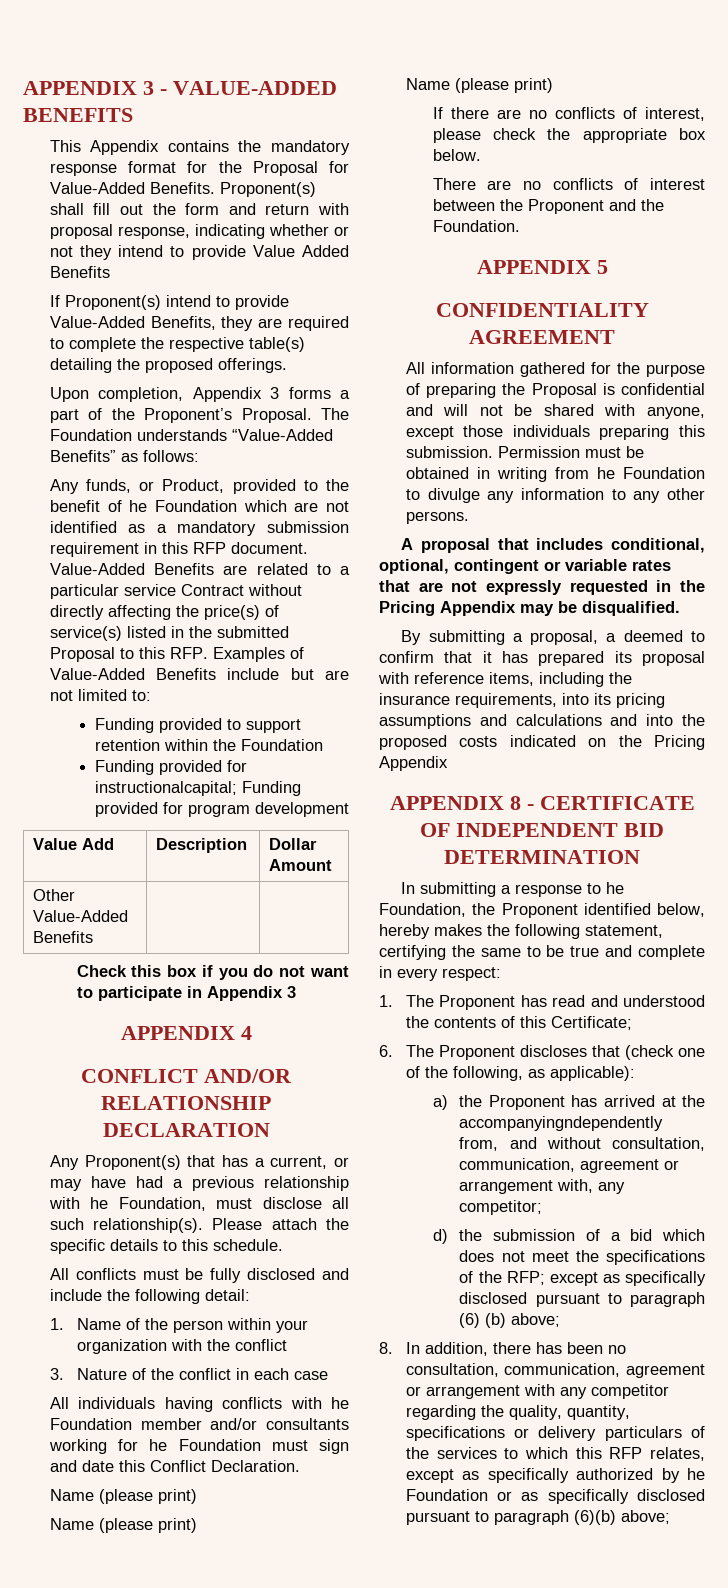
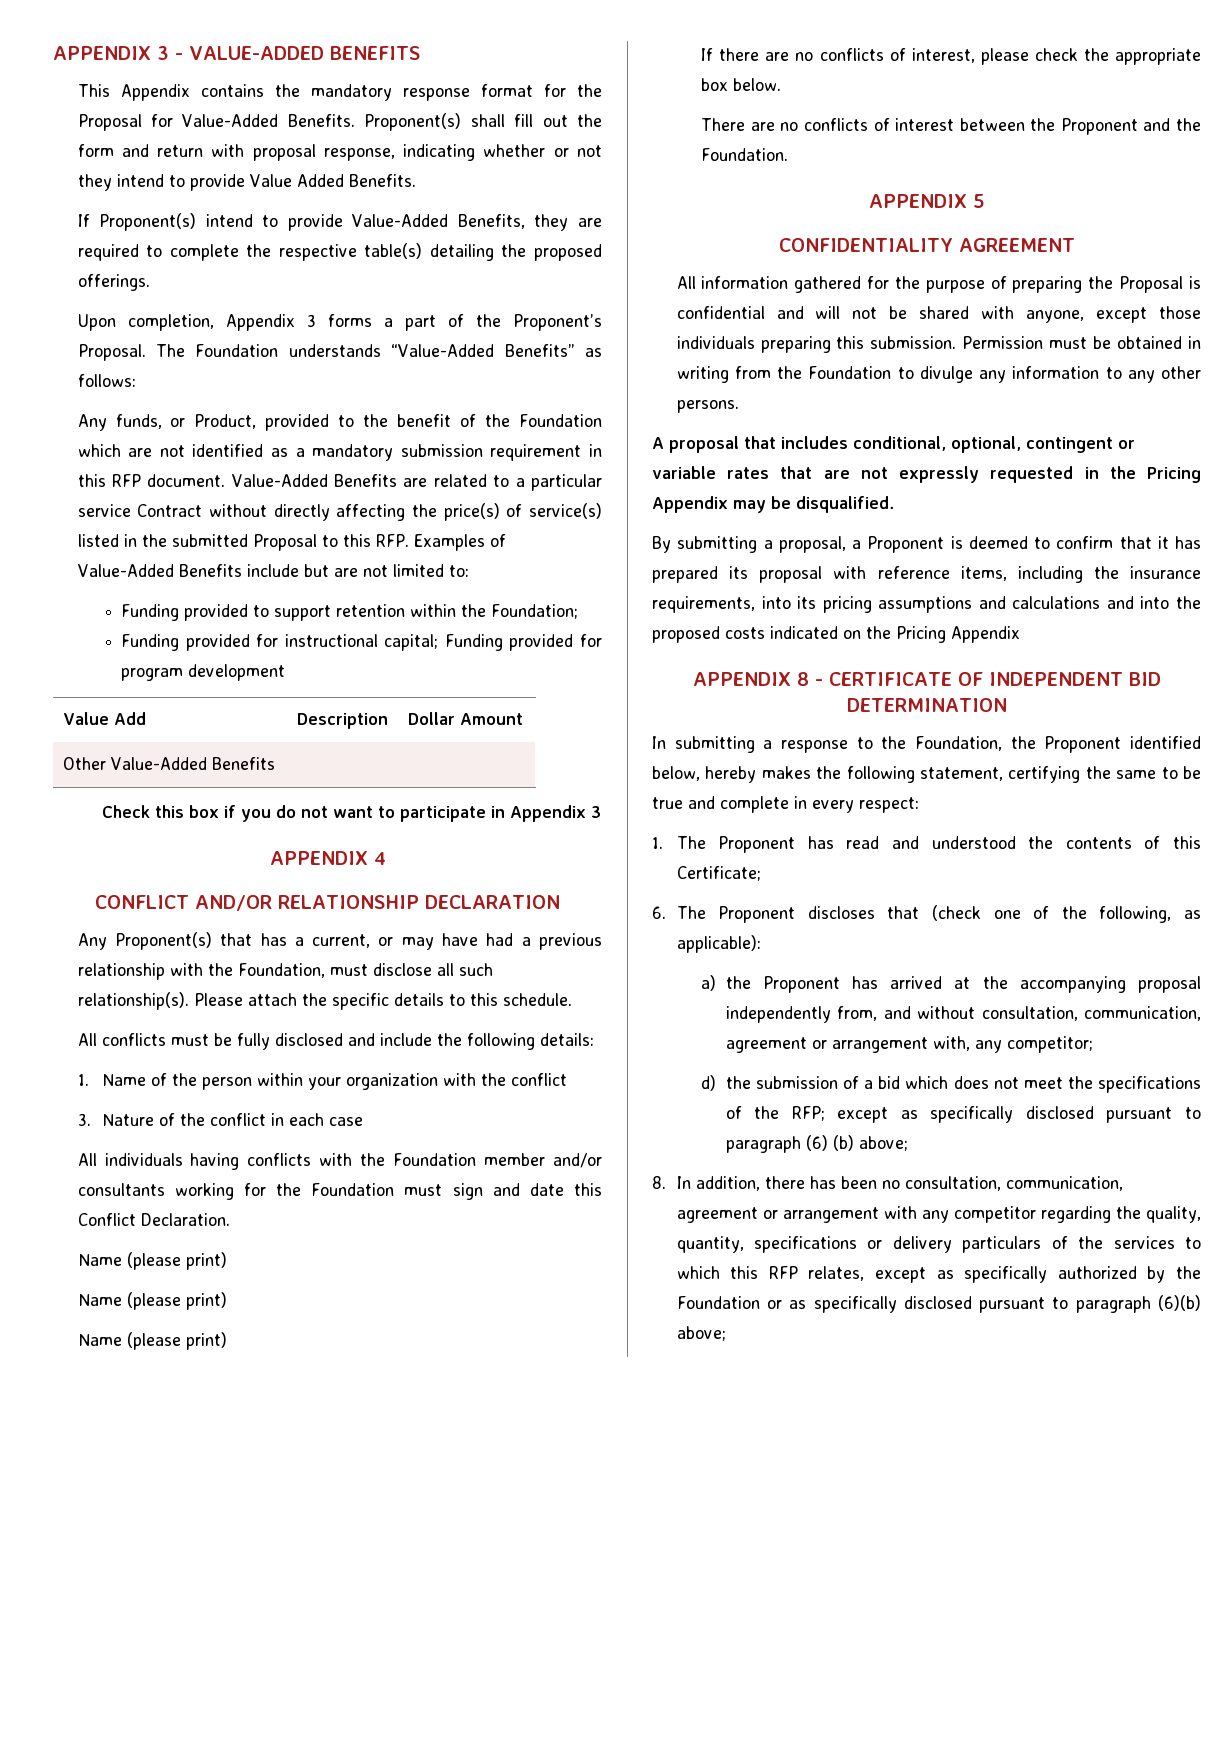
[49,266,110,278] Benefits -> [348,174,416,187] Benefits.
[129,500,148,512] he -> [485,414,511,427] the
[240,739,323,751] [94,760,247,775] [94,781,237,796] Foundation // Funding provided for instructionalcapital; -> [491,604,579,619] [121,634,439,651] Foundation; // Funding provided for instructional capital;
[90,1197,109,1209] he -> [207,963,233,976] the
[204,1289,250,1301] detail: -> [539,1033,594,1046] details:
[330,1397,349,1409] he -> [360,1153,386,1166] the
[149,1439,168,1451] he -> [276,1183,302,1196] the
[596,467,615,479] he -> [777,366,803,379] the
(617, 637) none -> [867,536,963,553] Proponent is
[606,882,625,894] he -> [881,736,907,749] the
[459,1116,664,1131] accompanyingndependently -> [1019,976,1201,993] [725,1006,831,1023] accompanying proposal independently
[687,1468,705,1480] he -> [1176,1266,1201,1279] the

